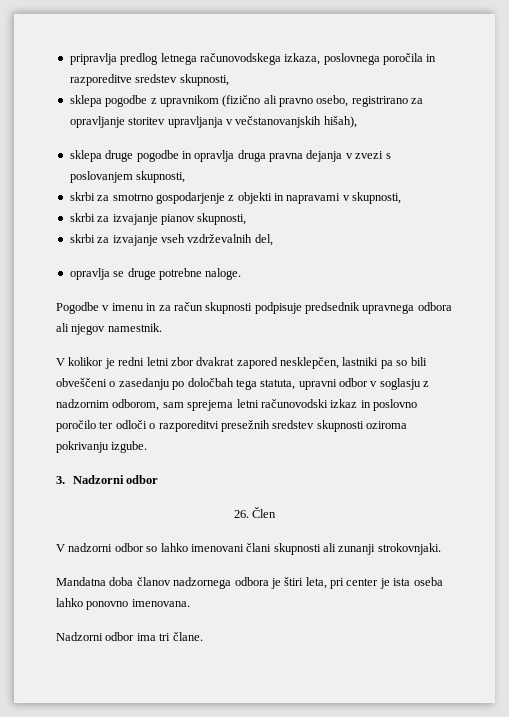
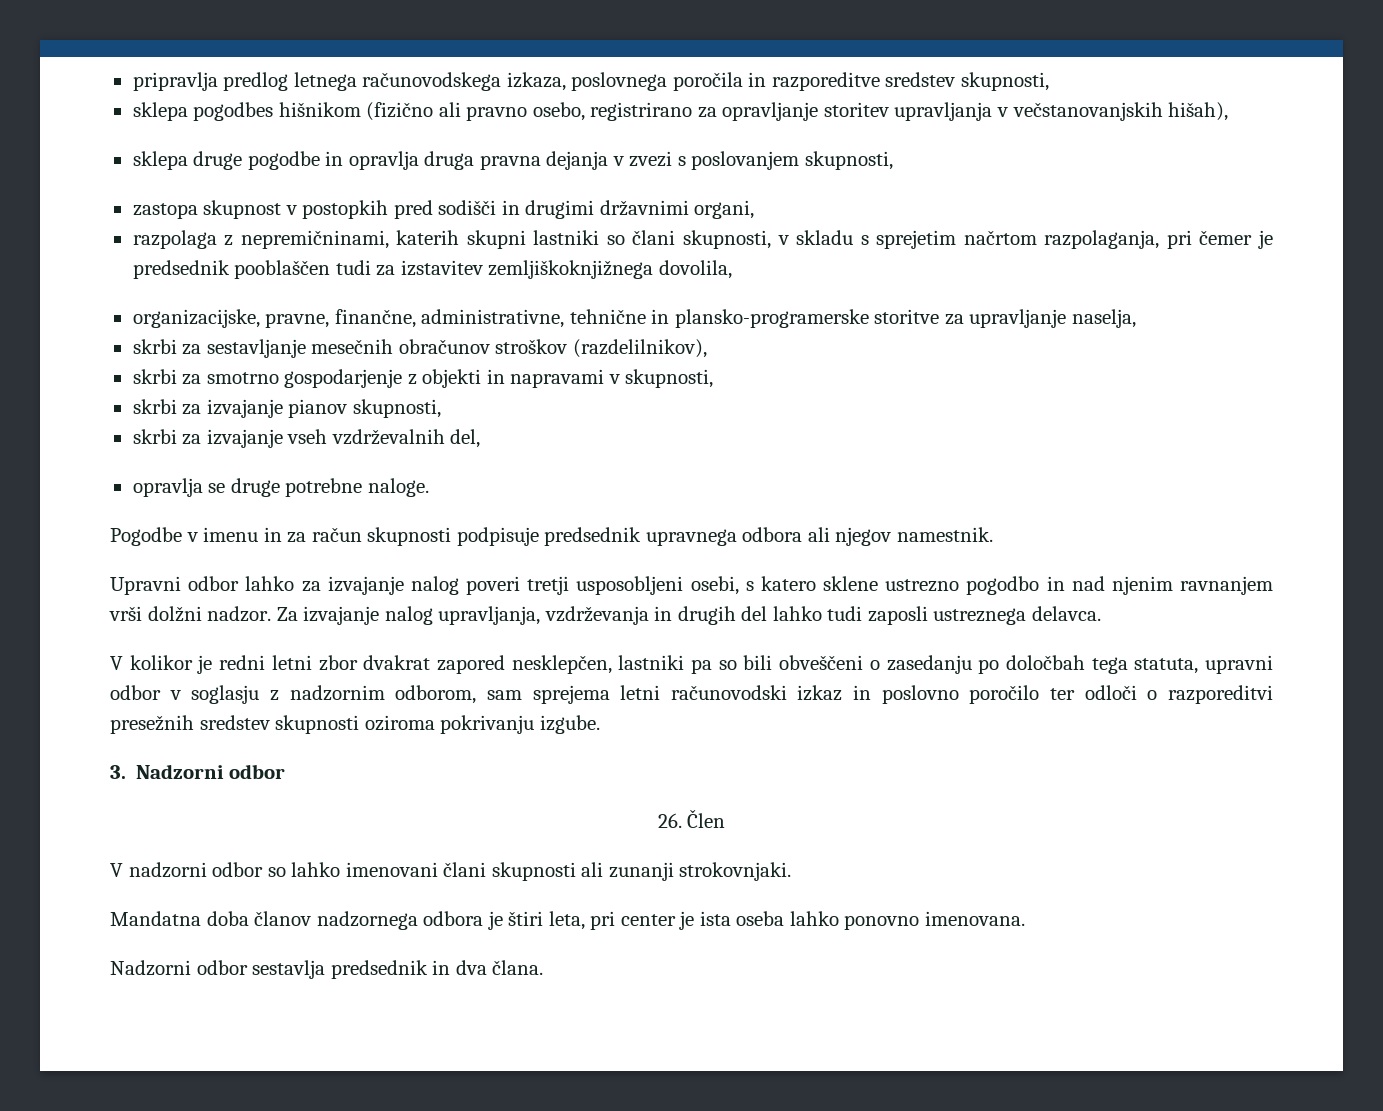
[105,95,219,107] pogodbe z upravnikom -> [193,102,361,121] pogodbes hišnikom
(186, 177) none -> [132,200,755,219] [132,230,1273,249] [132,260,732,279] [132,309,1136,328] [132,339,707,358] // zastopa skupnost v postopkih pred sodišči in drugimi državnimi organi, // razpolaga z nepremičninami, katerih skupni lastniki so člani skupnosti, v skladu s sprejetim načrtom razpolaganja, pri čemer je predsednik pooblaščen tudi za izstavitev zemljiškoknjižnega dovolila, // organizacijske, pravne, finančne, administrativne, tehnične in plansko-programerske storitve za upravljanje naselja, // skrbi za sestavljanje mesečnih obračunov stroškov (razdelilnikov),
(162, 327) none -> [110,576,1273,595] [109,606,1102,625] // Upravni odbor lahko za izvajanje nalog poveri tretji usposobljeni osebi, s katero sklene ustrezno pogodbo in nad njenim ravnanjem vrši dolžni nadzor. Za izvajanje nalog upravljanja, vzdrževanja in drugih del lahko tudi zaposli ustreznega delavca.
[136,632,203,641] ima tri člane. -> [252,960,544,979] sestavlja predsednik in dva člana.

